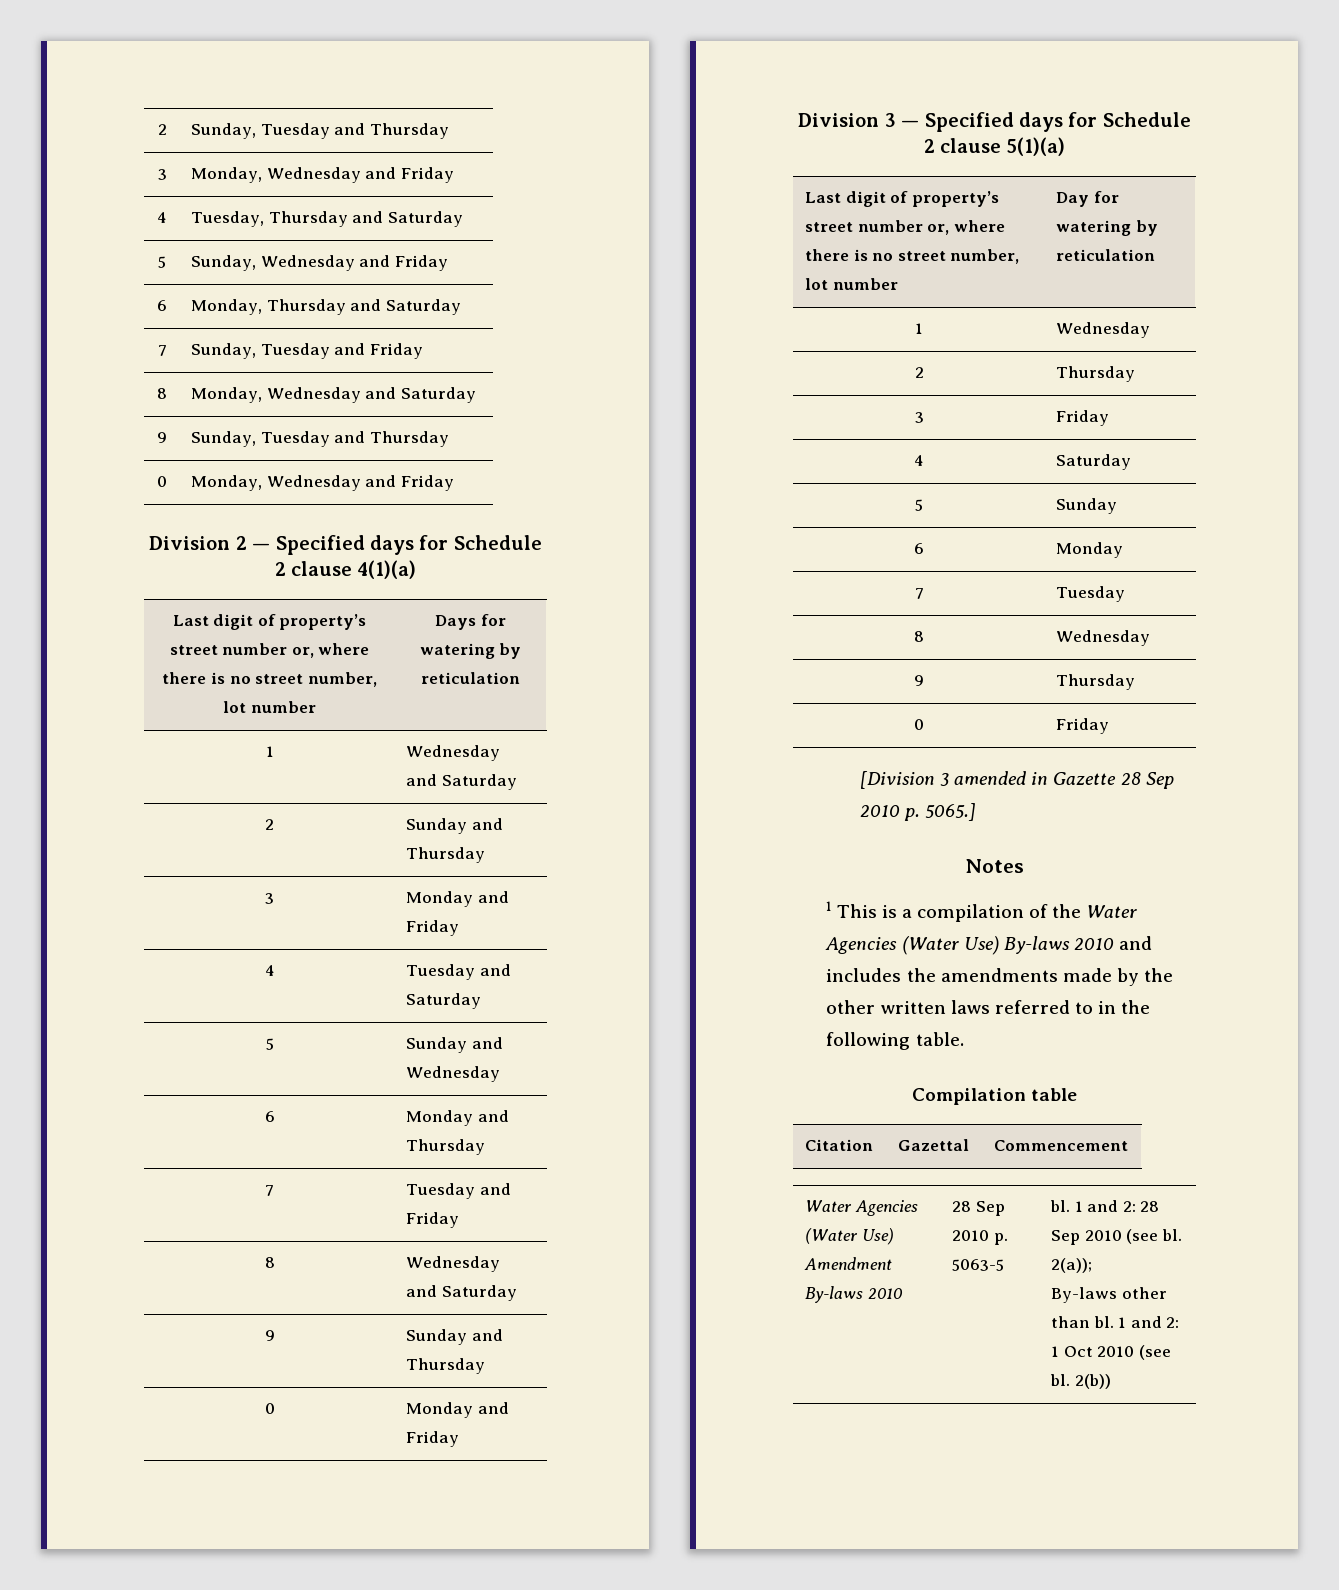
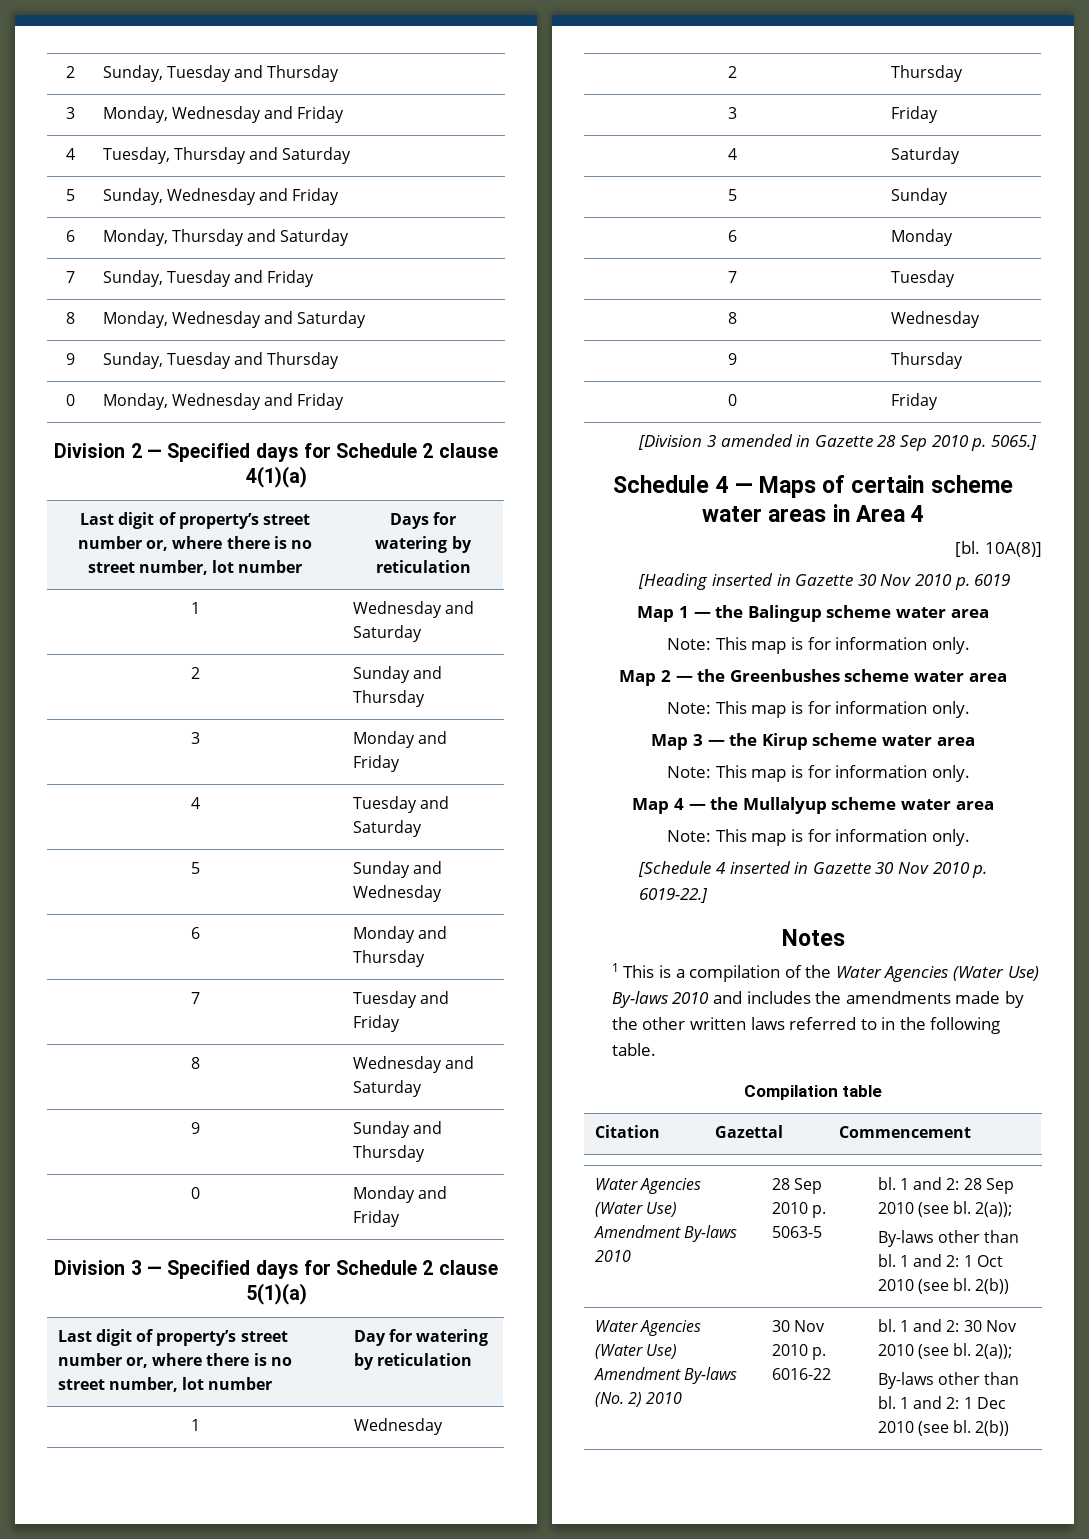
(977, 812) none -> [613,475,1013,498] [702,504,924,522] [955,541,1042,557] [638,573,1011,590] [637,605,989,622] [667,637,970,654] [619,669,1007,686] [667,701,970,718] [651,733,975,750] [667,765,970,782] [632,797,994,814] [667,829,970,846] [638,861,988,878] [639,888,709,903] // Schedule 4 — Maps of certain scheme water areas in Area 4 // [bl. 10A(8)] // [Heading inserted in Gazette 30 Nov 2010 p. 6019 // Map 1 — the Balingup scheme water area // Note: This map is for information only. // Map 2 — the Greenbushes scheme water area // Note: This map is for information only. // Map 3 — the Kirup scheme water area // Note: This map is for information only. // Map 4 — the Mullalyup scheme water area // Note: This map is for information only. // [Schedule 4 inserted in Gazette 30 Nov 2010 p. 6019-22.]
(1111, 1381) none -> [594,1320,702,1336] [594,1344,678,1359] [593,1367,738,1384] [594,1392,683,1407] [771,1320,826,1332] [771,1344,827,1360] [771,1368,831,1380] [877,1319,1017,1332] [877,1343,1013,1359] [877,1372,1020,1389] [877,1396,1006,1409] [877,1420,1010,1436] // Water Agencies (Water Use) Amendment By-laws (No. 2) 2010 | 30 Nov 2010 p. 6016-22 | bl. 1 and 2: 30 Nov 2010 (see bl. 2(a)); // By-laws other than bl. 1 and 2: 1 Dec 2010 (see bl. 2(b))

